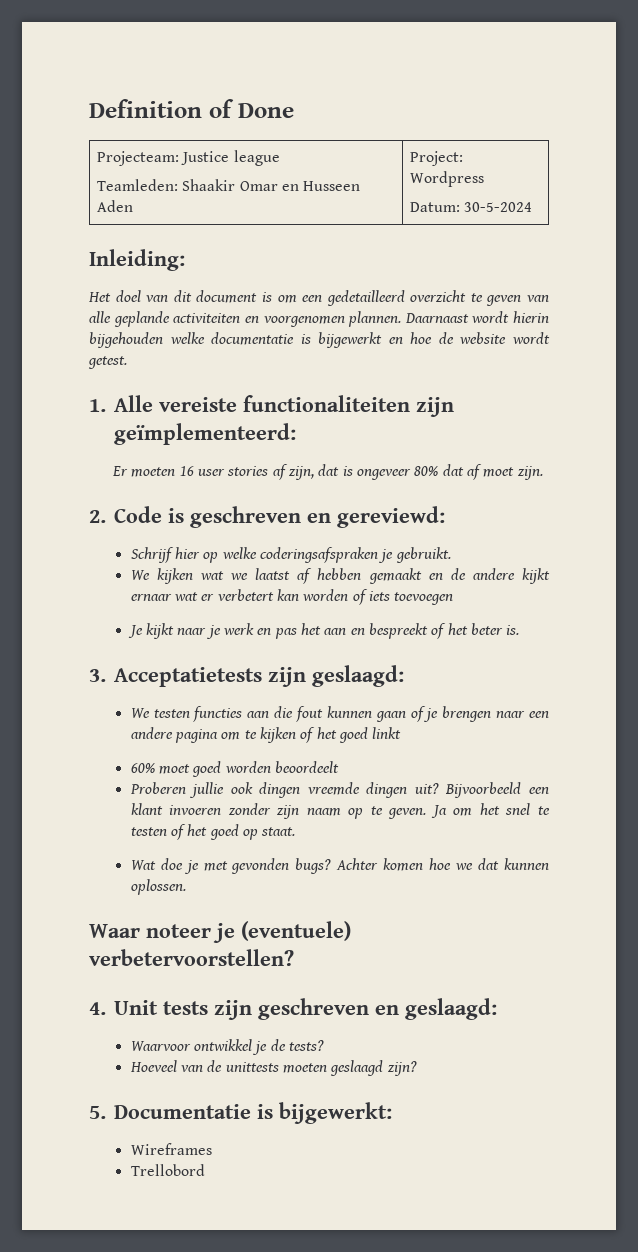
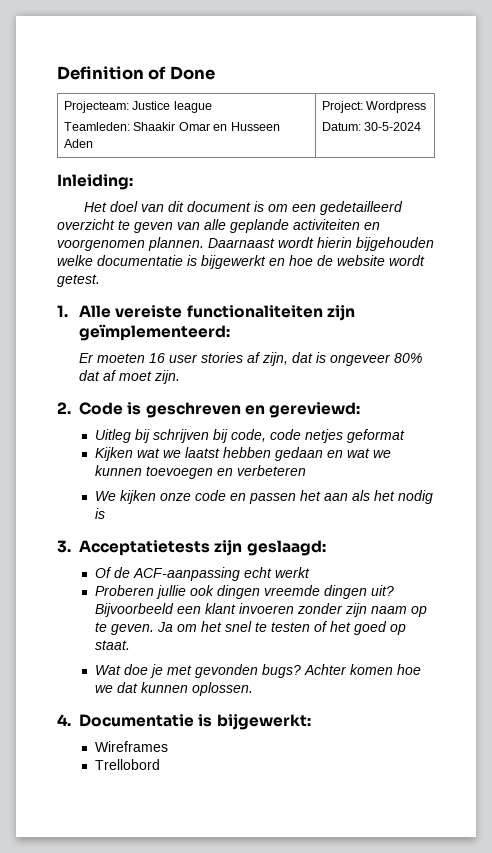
[130,547,451,563] [130,568,551,584] [130,589,454,605] [127,623,520,639] [89,665,404,687] [130,706,549,722] [130,727,402,743] [130,761,339,777] Schrijf hier op welke coderingsafspraken je gebruikt. // We kijken wat we laatst af hebben gemaakt en de andere kijkt ernaar wat er verbetert kan worden of iets toevoegen // Je kijkt naar je werk en pas het aan en bespreekt of het beter is. // 3. Acceptatietests zijn geslaagd: // We testen functies aan die fout kunnen gaan of je brengen naar een andere pagina om te kijken of het goed linkt // 60% moet goed worden beoordeelt -> [94,429,405,443] [94,447,391,461] [94,465,306,479] [94,490,433,504] [94,508,105,519] [57,540,326,556] [94,567,310,581] Uitleg bij schrijven bij code, code netjes geformat // Kijken wat we laatst hebben gedaan en wat we kunnen toevoegen en verbeteren // We kijken onze code en passen het aan als het nodig is // 3. Acceptatietests zijn geslaagd: // Of de ACF-aanpassing echt werkt
[89,921,351,943] [89,949,294,966] [89,998,497,1020] [130,1039,324,1055] [129,1060,417,1076] [89,1106,106,1119] Waar noteer je (eventuele) verbetervoorstellen? // 4. Unit tests zijn geschreven en geslaagd: // Waarvoor ontwikkel je de tests? // Hoeveel van de unittests moeten geslaagd zijn? // 5. -> [57,714,71,726] 4.

